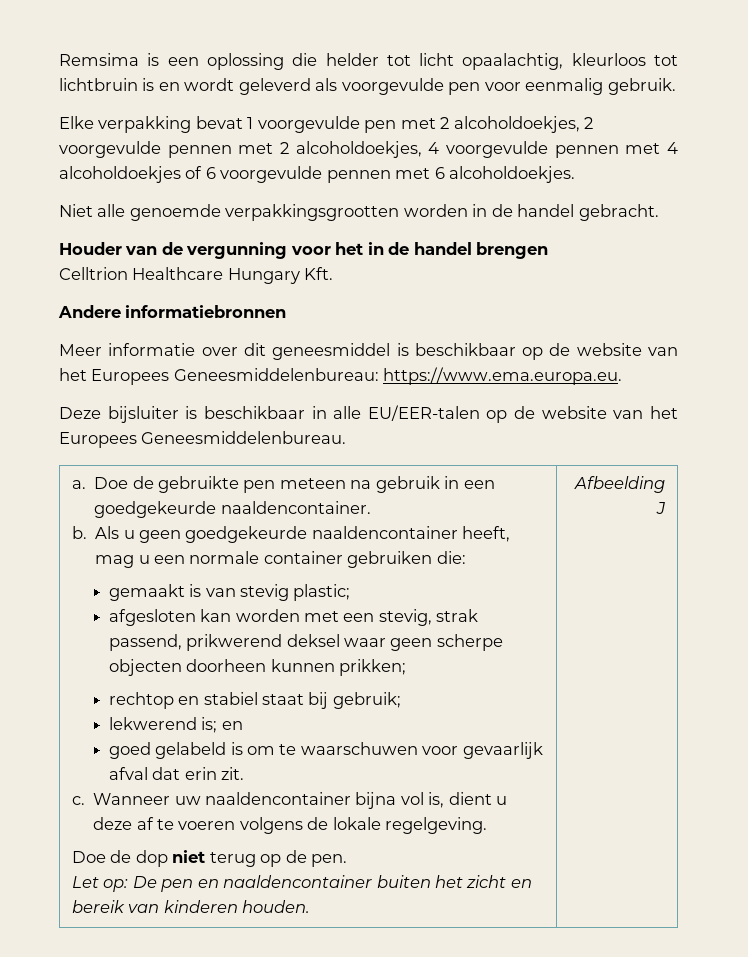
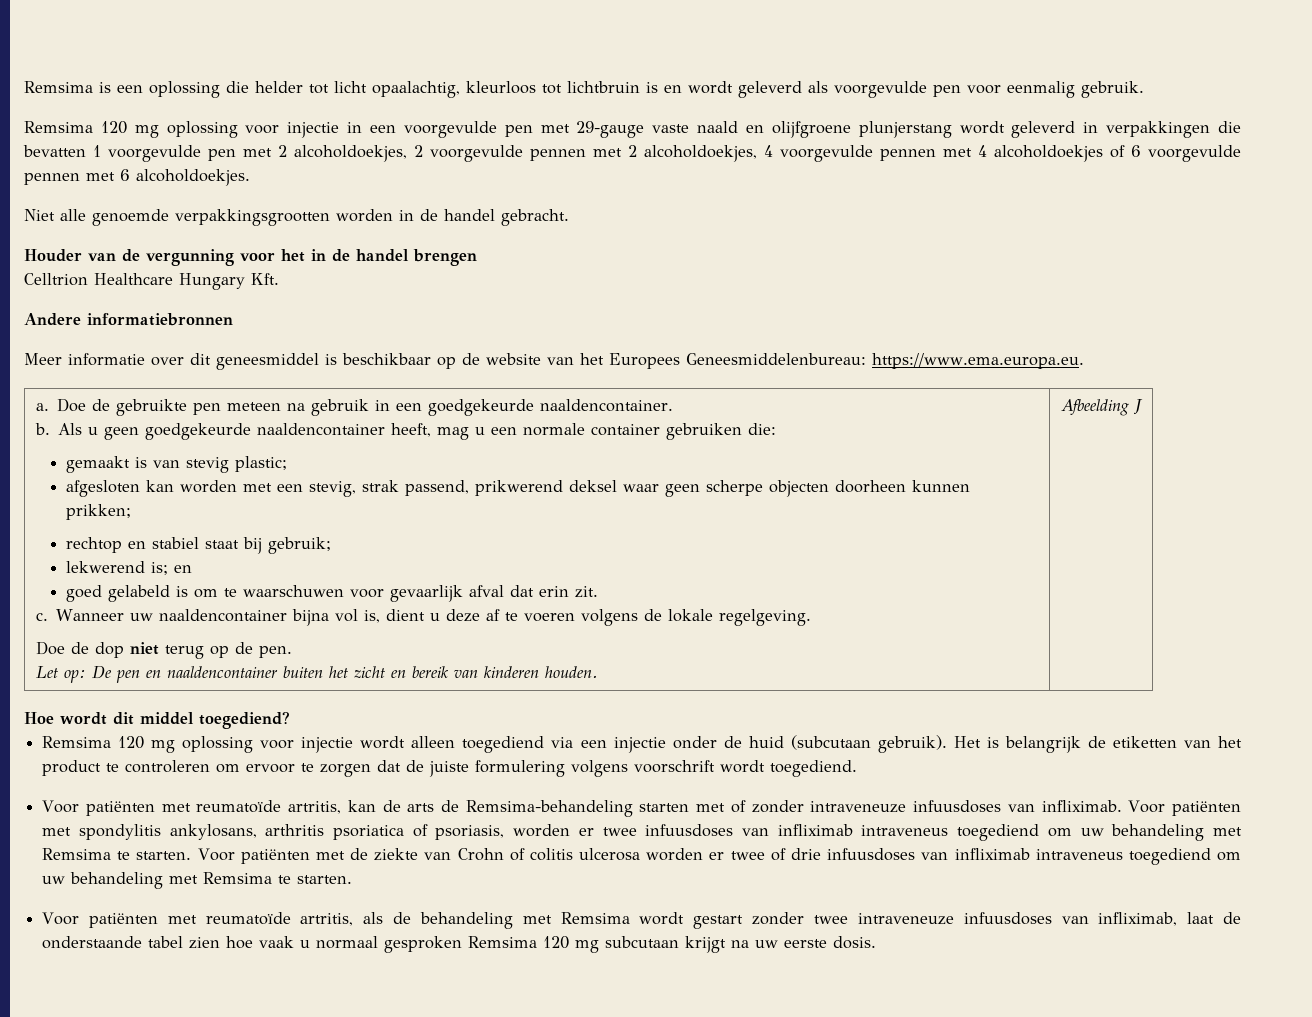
[59,116,243,133] Elke verpakking bevat -> [24,121,1242,138] [23,145,86,157] Remsima 120 mg oplossing voor injectie in een voorgevulde pen met 29-gauge vaste naald en olijfgroene plunjerstang wordt geleverd in verpakkingen die bevatten
[59,405,678,423] [59,431,347,448] // Deze bijsluiter is beschikbaar in alle EU/EER-talen op de website van het Europees Geneesmiddelenbureau. -> (1084, 361) none
(666, 508) none -> [24,711,290,729] [42,735,1242,753] [42,760,858,777] [42,800,1241,817] [42,824,1242,841] [42,848,1241,865] [42,872,353,889] [42,912,1241,929] [42,936,877,953] // Hoe wordt dit middel toegediend? // Remsima 120 mg oplossing voor injectie wordt alleen toegediend via een injectie onder de huid (subcutaan gebruik). Het is belangrijk de etiketten van het product te controleren om ervoor te zorgen dat de juiste formulering volgens voorschrift wordt toegediend. // Voor patiënten met reumatoïde artritis, kan de arts de Remsima-behandeling starten met of zonder intraveneuze infuusdoses van infliximab. Voor patiënten met spondylitis ankylosans, arthritis psoriatica of psoriasis, worden er twee infuusdoses van infliximab intraveneus toegediend om uw behandeling met Remsima te starten. Voor patiënten met de ziekte van Crohn of colitis ulcerosa worden er twee of drie infuusdoses van infliximab intraveneus toegediend om uw behandeling met Remsima te starten. // Voor patiënten met reumatoïde artritis, als de behandeling met Remsima wordt gestart zonder twee intraveneuze infuusdoses van infliximab, laat de onderstaande tabel zien hoe vaak u normaal gesproken Remsima 120 mg subcutaan krijgt na uw eerste dosis.

